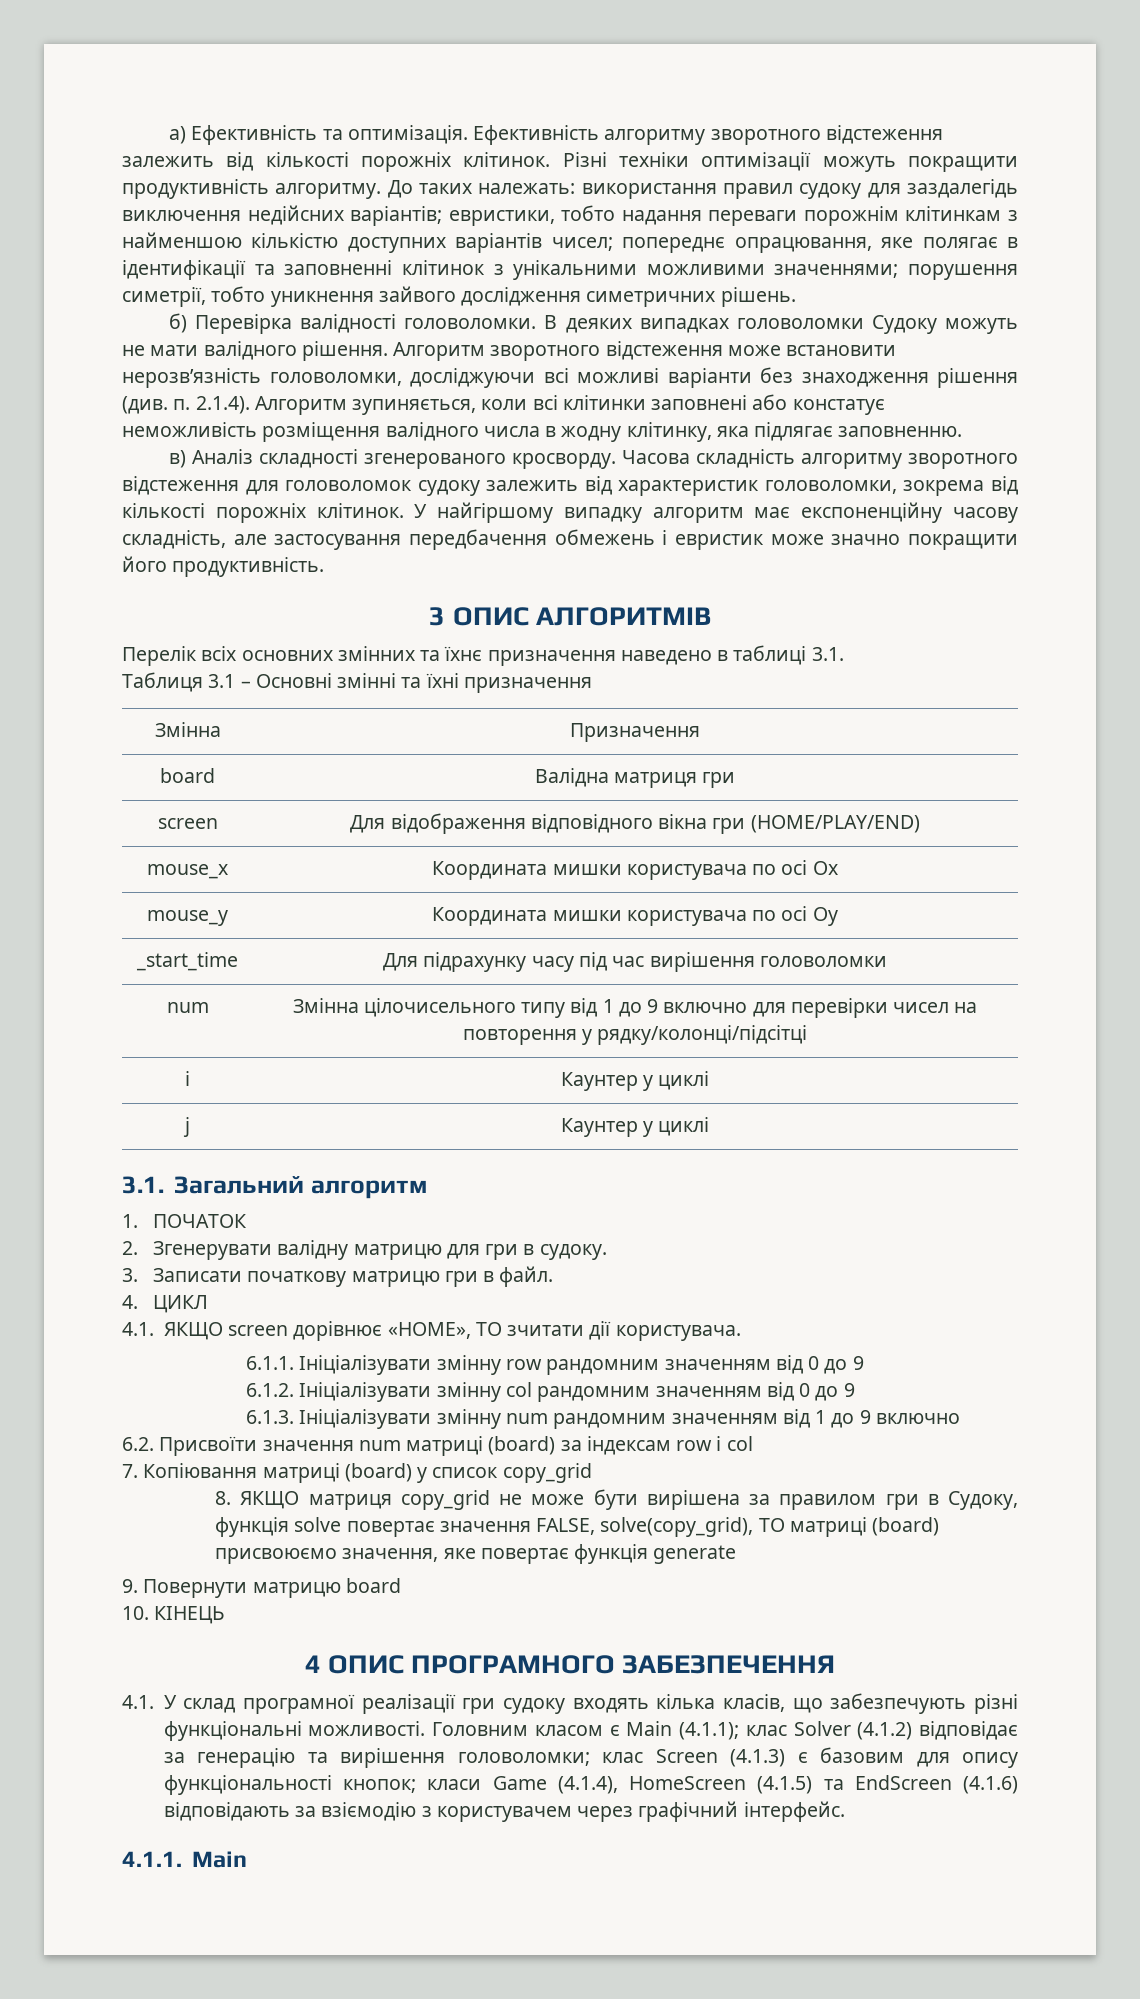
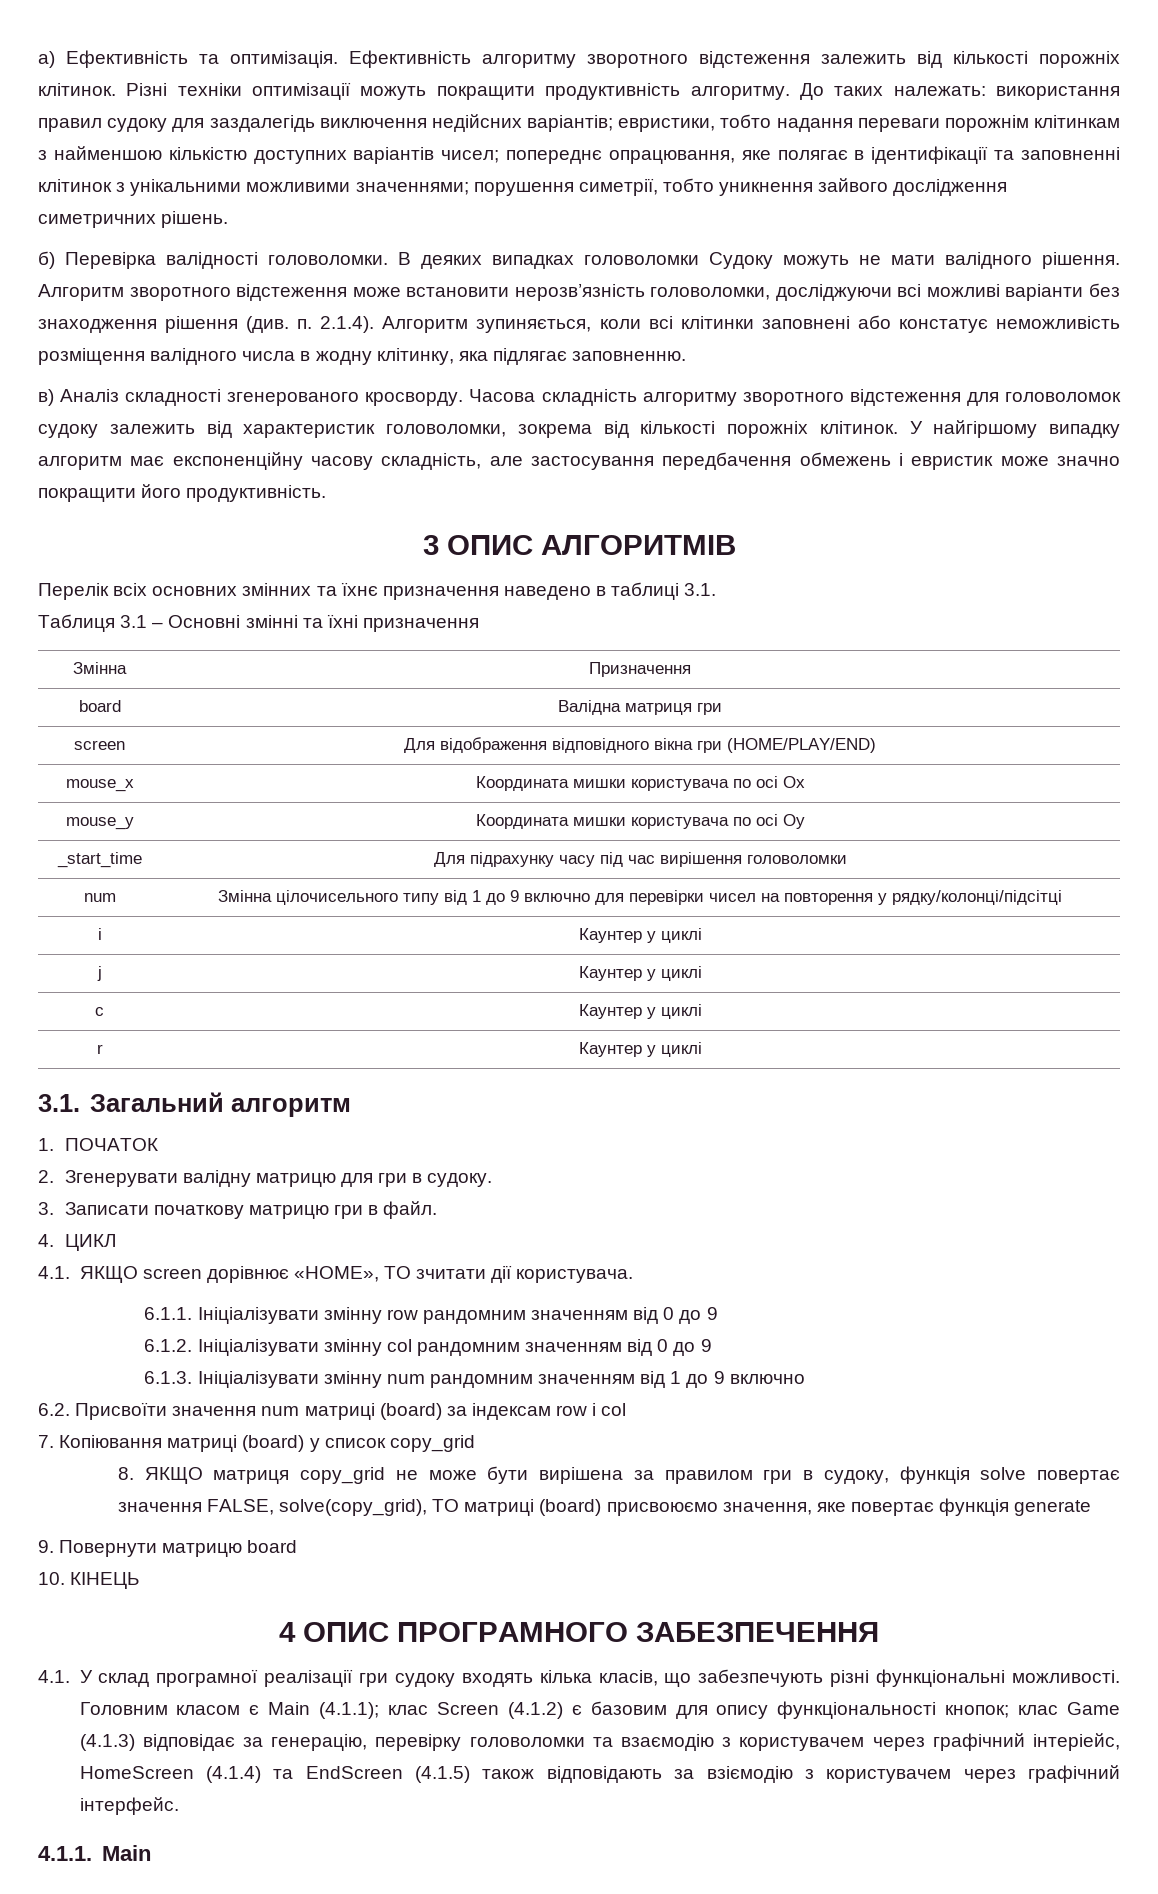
(710, 1126) none -> [95,1007,104,1016] [578,1004,702,1019] [96,1044,103,1054] [578,1042,702,1057] // c | Каунтер у циклі // r | Каунтер у циклі
[948,1491,1019,1510] Судоку, -> [823,1470,889,1484] судоку,
[793,1721,1019,1740] [163,1748,786,1768] Solver (4.1.2) відповідає за генерацію та вирішення головоломки; клас Screen (4.1.3) -> [436,1702,563,1719] Screen (4.1.2)
[427,1775,1018,1794] класи Game (4.1.4), HomeScreen (4.1.5) та EndScreen (4.1.6) -> [1018,1702,1120,1715] [79,1733,1121,1751] [79,1766,535,1783] клас Game (4.1.3) відповідає за генерацію, перевірку головоломки та взаємодію з користувачем через графічний інтеріейс, HomeScreen (4.1.4) та EndScreen (4.1.5) також

